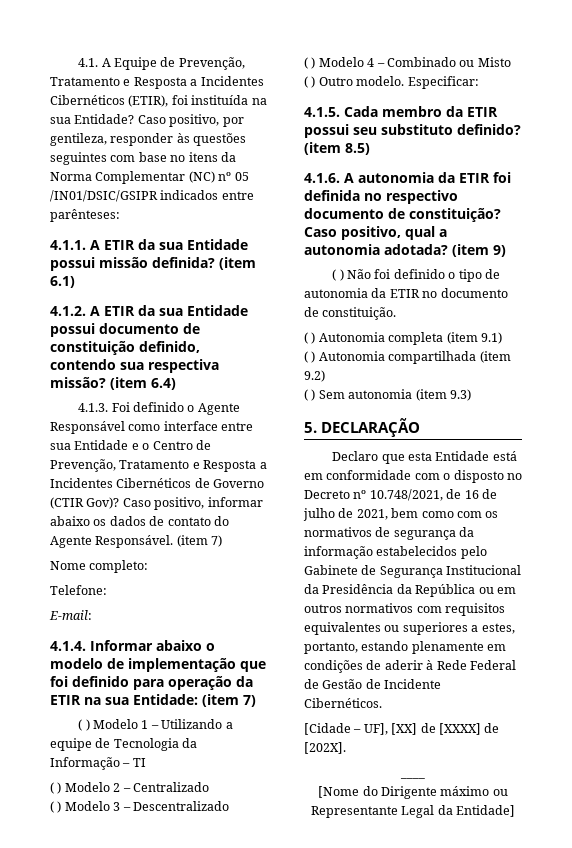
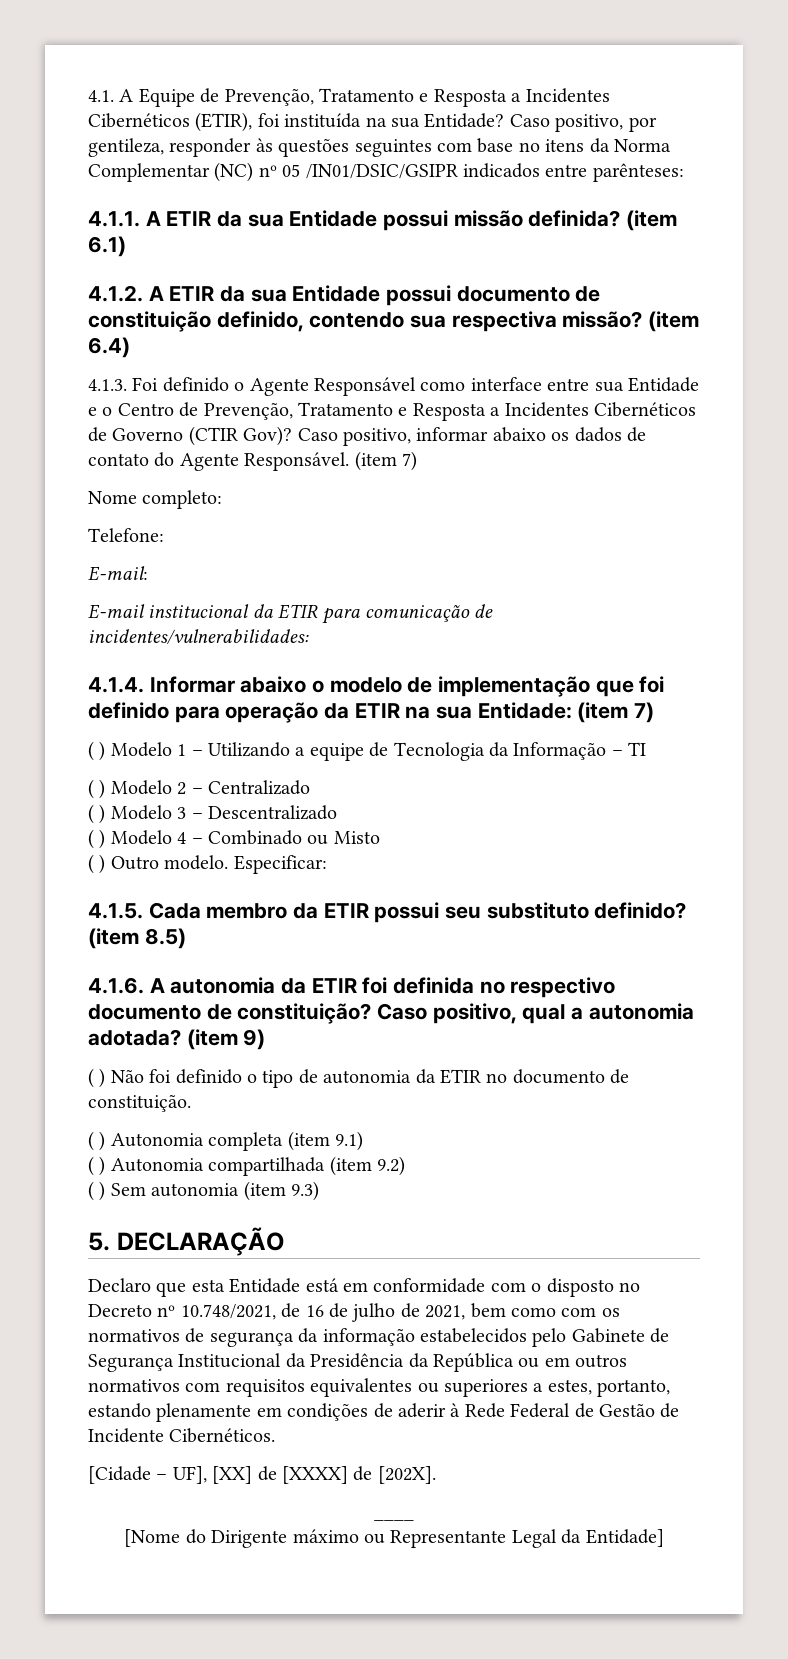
(92, 615) none -> [88,604,494,624] [88,629,309,644] // E-mail institucional da ETIR para comunicação de incidentes/vulnerabilidades:

